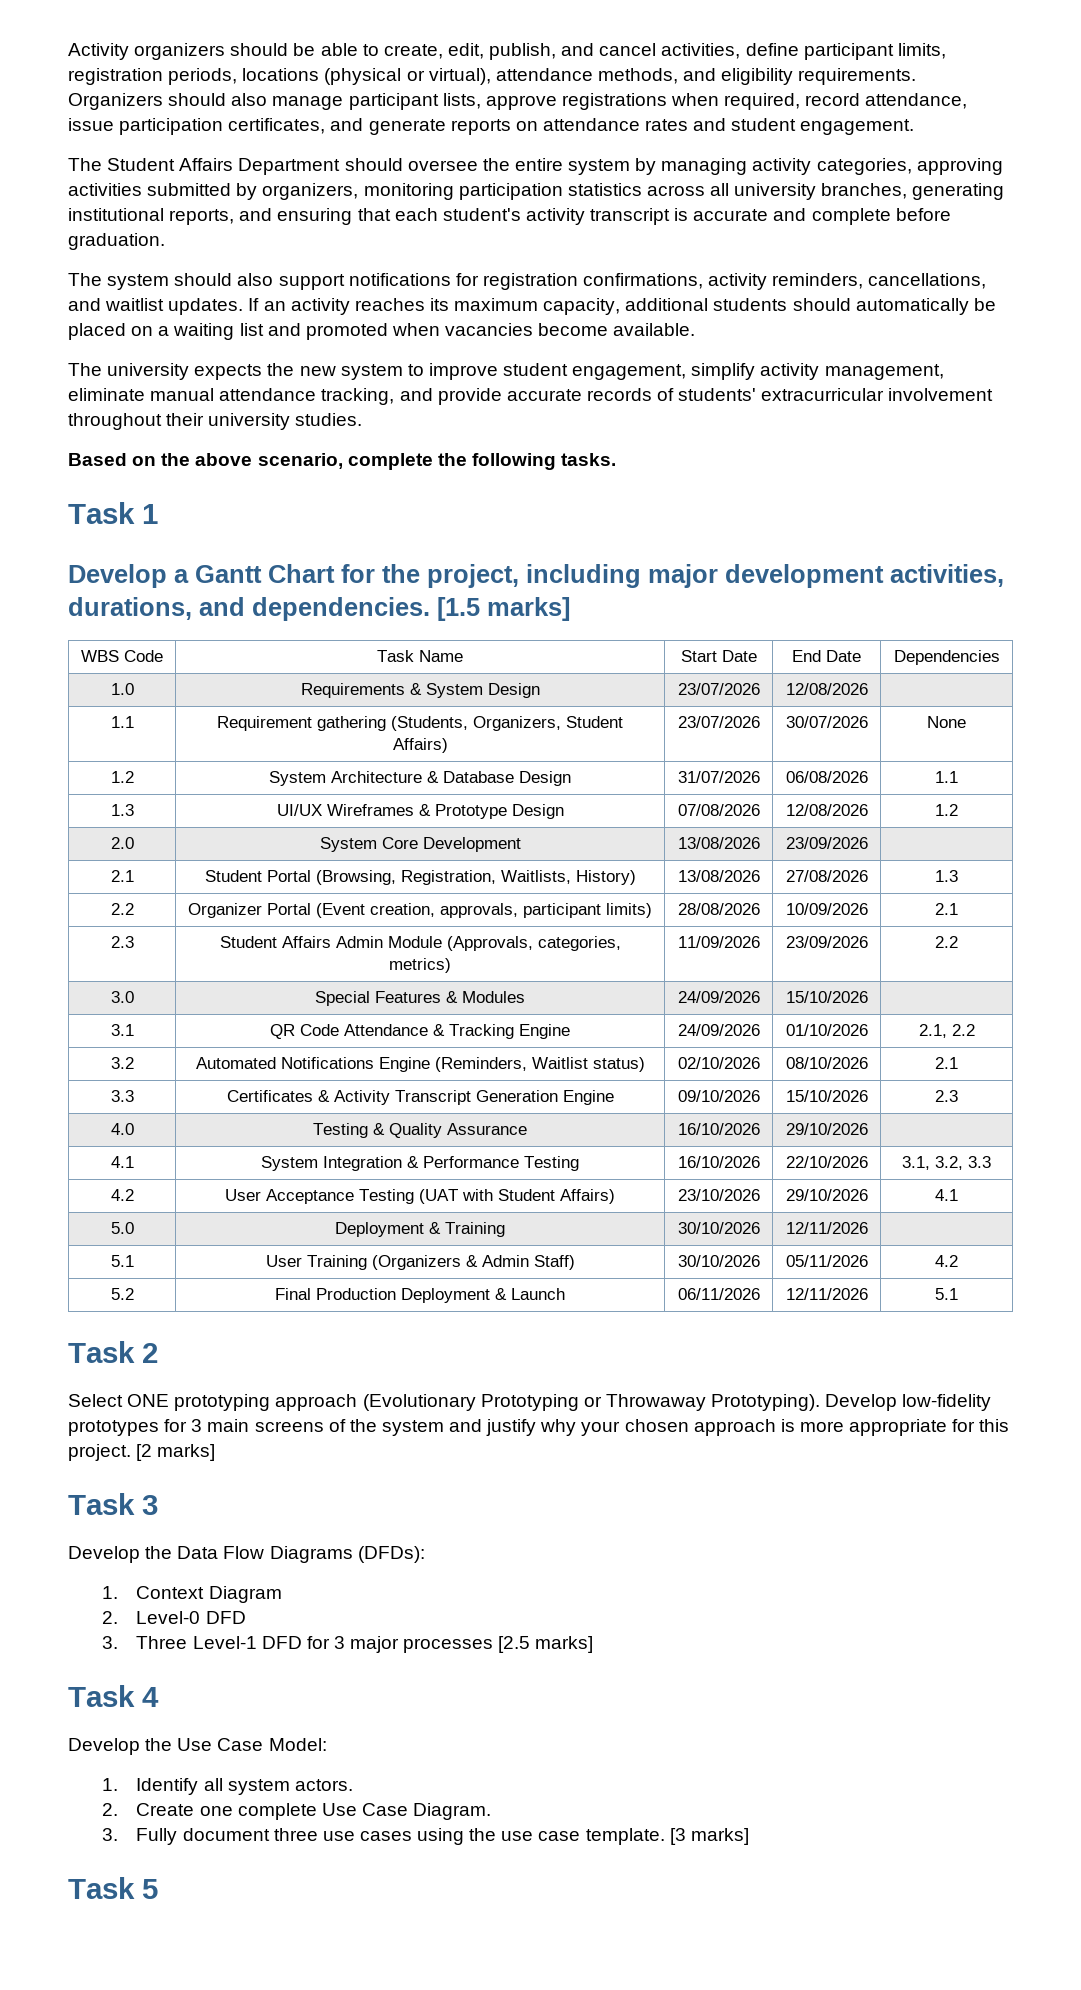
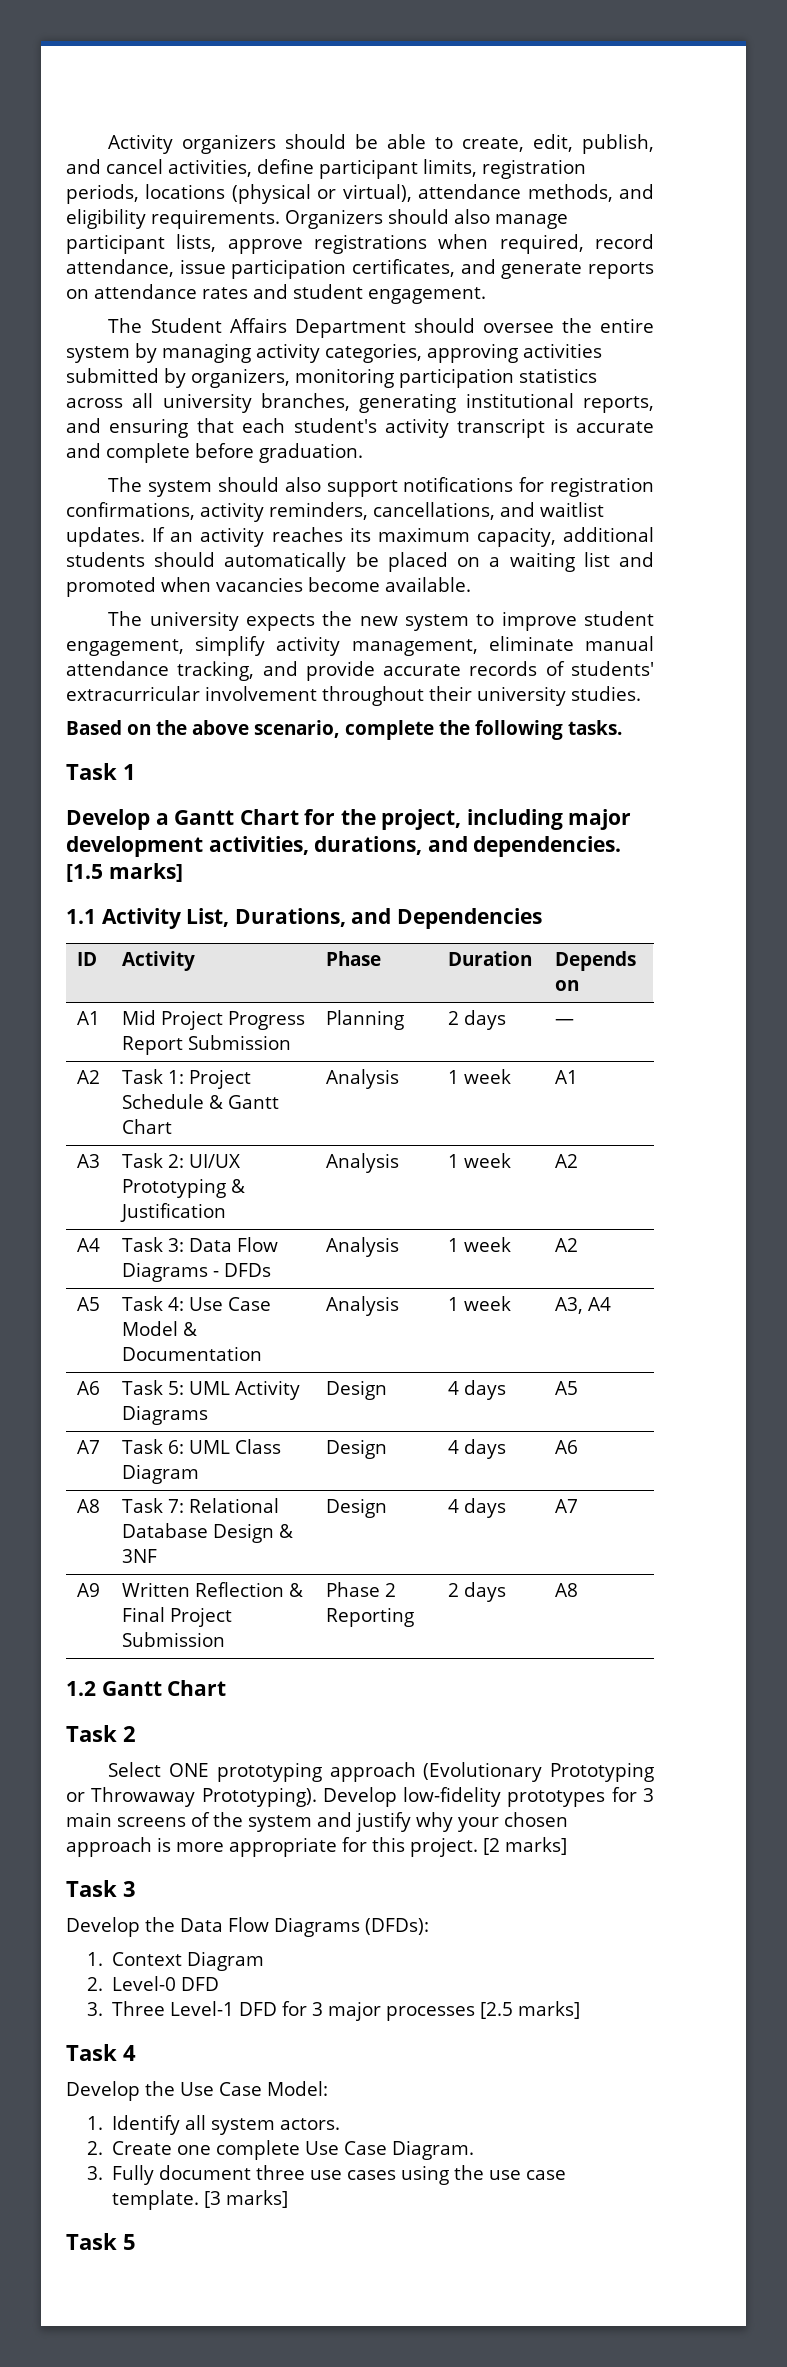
[81,650,163,662] [377,650,463,662] [680,650,757,662] [792,650,861,662] [893,650,1000,665] [110,683,134,695] [300,683,540,698] [677,683,760,695] [785,683,868,695] [110,716,134,728] [217,716,623,731] [392,738,448,753] [677,716,760,728] [785,716,868,728] [927,716,966,728] [110,771,134,783] [269,771,571,786] [677,771,760,783] [785,771,868,783] [935,771,958,783] [110,804,134,816] [276,804,564,819] [677,804,760,816] [785,804,868,816] [935,804,958,816] [110,837,134,849] [319,837,521,852] [677,837,760,849] [785,837,868,849] [110,870,134,882] [204,870,636,885] [677,870,760,882] [785,870,868,882] [935,870,958,882] [110,903,134,915] [188,903,652,918] [677,903,760,915] [785,903,868,915] [935,903,958,915] [110,936,134,948] [219,936,621,951] [389,958,451,973] [677,936,760,948] [785,936,868,948] [935,936,958,948] [110,991,134,1003] [315,991,525,1006] [677,991,760,1003] [785,991,868,1003] [110,1024,134,1036] [270,1024,570,1039] [677,1024,760,1036] [785,1024,868,1036] [918,1024,975,1038] [110,1057,134,1069] [195,1057,645,1072] [677,1057,760,1069] [785,1057,868,1069] [935,1057,958,1069] [110,1090,134,1102] [226,1090,614,1105] [677,1090,760,1102] [785,1090,868,1102] [935,1090,958,1102] [110,1123,134,1135] [313,1123,527,1138] [677,1123,760,1135] [785,1123,868,1135] [110,1156,134,1168] [261,1156,579,1171] [677,1156,760,1168] [785,1156,868,1168] [902,1156,991,1170] [110,1189,134,1201] [225,1189,615,1204] [677,1189,760,1201] [785,1189,868,1201] [935,1189,958,1201] [110,1222,134,1234] [335,1222,505,1237] [677,1222,760,1234] [785,1222,868,1234] [110,1255,134,1267] [265,1255,575,1270] [677,1255,760,1267] [785,1255,868,1267] [935,1255,958,1267] [110,1288,134,1300] [275,1288,565,1303] [677,1288,760,1300] [785,1288,868,1300] [935,1288,958,1300] // WBS Code | Task Name | Start Date | End Date | Dependencies // 1.0 | Requirements & System Design | 23/07/2026 | 12/08/2026 | // 1.1 | Requirement gathering (Students, Organizers, Student Affairs) | 23/07/2026 | 30/07/2026 | None // 1.2 | System Architecture & Database Design | 31/07/2026 | 06/08/2026 | 1.1 // 1.3 | UI/UX Wireframes & Prototype Design | 07/08/2026 | 12/08/2026 | 1.2 // 2.0 | System Core Development | 13/08/2026 | 23/09/2026 | // 2.1 | Student Portal (Browsing, Registration, Waitlists, History) | 13/08/2026 | 27/08/2026 | 1.3 // 2.2 | Organizer Portal (Event creation, approvals, participant limits) | 28/08/2026 | 10/09/2026 | 2.1 // 2.3 | Student Affairs Admin Module (Approvals, categories, metrics) | 11/09/2026 | 23/09/2026 | 2.2 // 3.0 | Special Features & Modules | 24/09/2026 | 15/10/2026 | // 3.1 | QR Code Attendance & Tracking Engine | 24/09/2026 | 01/10/2026 | 2.1, 2.2 // 3.2 | Automated Notifications Engine (Reminders, Waitlist status) | 02/10/2026 | 08/10/2026 | 2.1 // 3.3 | Certificates & Activity Transcript Generation Engine | 09/10/2026 | 15/10/2026 | 2.3 // 4.0 | Testing & Quality Assurance | 16/10/2026 | 29/10/2026 | // 4.1 | System Integration & Performance Testing | 16/10/2026 | 22/10/2026 | 3.1, 3.2, 3.3 // 4.2 | User Acceptance Testing (UAT with Student Affairs) | 23/10/2026 | 29/10/2026 | 4.1 // 5.0 | Deployment & Training | 30/10/2026 | 12/11/2026 | // 5.1 | User Training (Organizers & Admin Staff) | 30/10/2026 | 05/11/2026 | 4.2 // 5.2 | Final Production Deployment & Launch | 06/11/2026 | 12/11/2026 | 5.1 -> [66,908,542,929] [76,952,97,966] [121,951,195,971] [325,951,381,966] [447,951,532,966] [554,951,636,971] [554,980,579,991] [76,1011,100,1025] [121,1010,305,1030] [121,1035,291,1055] [325,1010,404,1030] [447,1010,506,1030] [554,1019,574,1025] [76,1070,100,1084] [121,1069,251,1089] [121,1094,279,1109] [121,1119,172,1134] [325,1069,399,1089] [447,1069,511,1084] [554,1070,578,1084] [76,1154,100,1168] [121,1153,240,1168] [121,1178,245,1198] [119,1203,226,1222] [325,1153,399,1173] [447,1153,511,1168] [554,1154,578,1168] [76,1238,100,1252] [121,1237,278,1252] [121,1262,271,1282] [325,1237,399,1257] [447,1237,511,1252] [554,1238,578,1252] [76,1297,100,1311] [121,1296,271,1311] [121,1321,197,1336] [121,1346,262,1361] [325,1296,399,1316] [447,1296,511,1311] [554,1297,611,1314] [76,1381,100,1395] [121,1380,300,1400] [121,1405,208,1425] [325,1380,387,1400] [447,1380,506,1400] [554,1381,578,1395] [76,1440,100,1454] [121,1439,281,1454] [121,1464,199,1484] [325,1439,387,1459] [447,1439,506,1459] [554,1440,578,1454] [76,1499,100,1513] [121,1498,279,1513] [121,1523,293,1543] [121,1549,157,1563] [325,1498,387,1518] [447,1498,506,1518] [554,1499,578,1513] [76,1583,100,1597] [121,1582,303,1597] [121,1607,232,1627] [121,1632,225,1647] [325,1582,396,1597] [325,1607,414,1627] [447,1582,506,1602] [554,1583,578,1597] [66,1680,227,1696] // 1.1 Activity List, Durations, and Dependencies // ID | Activity | Phase | Duration | Depends on // A1 | Mid Project Progress Report Submission | Planning | 2 days | — // A2 | Task 1: Project Schedule & Gantt Chart | Analysis | 1 week | A1 // A3 | Task 2: UI/UX Prototyping & Justification | Analysis | 1 week | A2 // A4 | Task 3: Data Flow Diagrams - DFDs | Analysis | 1 week | A2 // A5 | Task 4: Use Case Model & Documentation | Analysis | 1 week | A3, A4 // A6 | Task 5: UML Activity Diagrams | Design | 4 days | A5 // A7 | Task 6: UML Class Diagram | Design | 4 days | A6 // A8 | Task 7: Relational Database Design & 3NF | Design | 4 days | A7 // A9 | Written Reflection & Final Project Submission | Phase 2 Reporting | 2 days | A8 // 1.2 Gantt Chart

